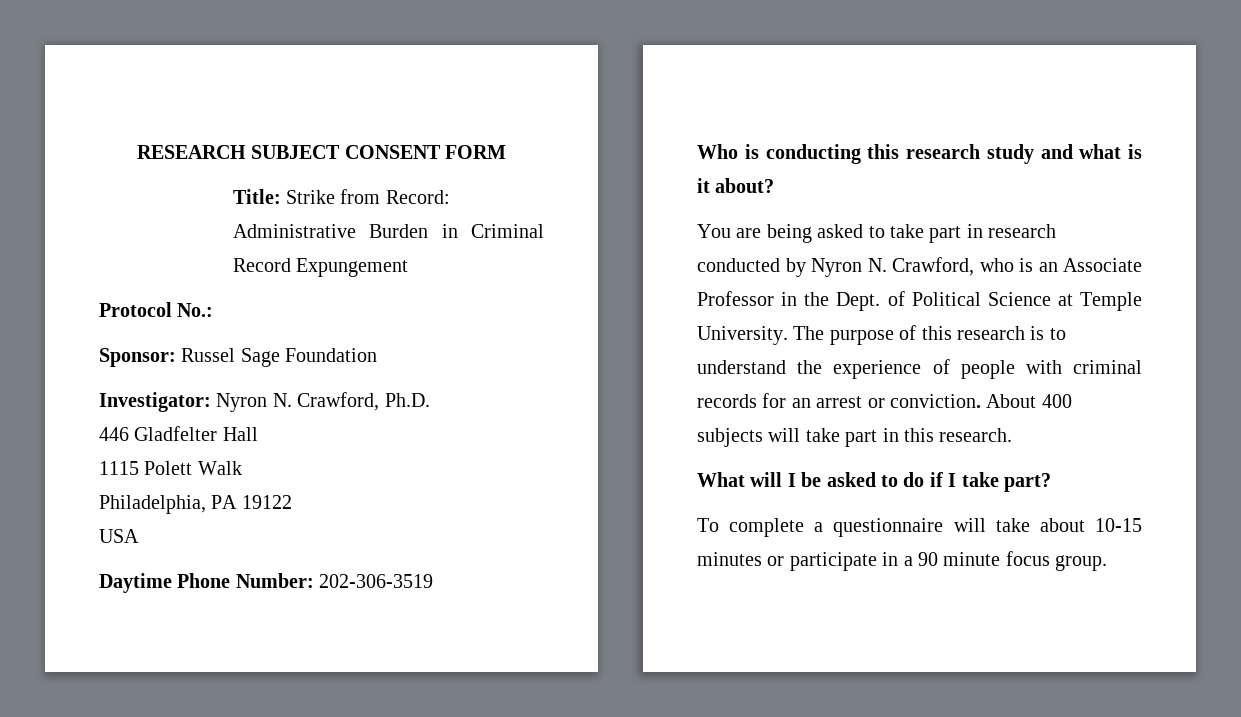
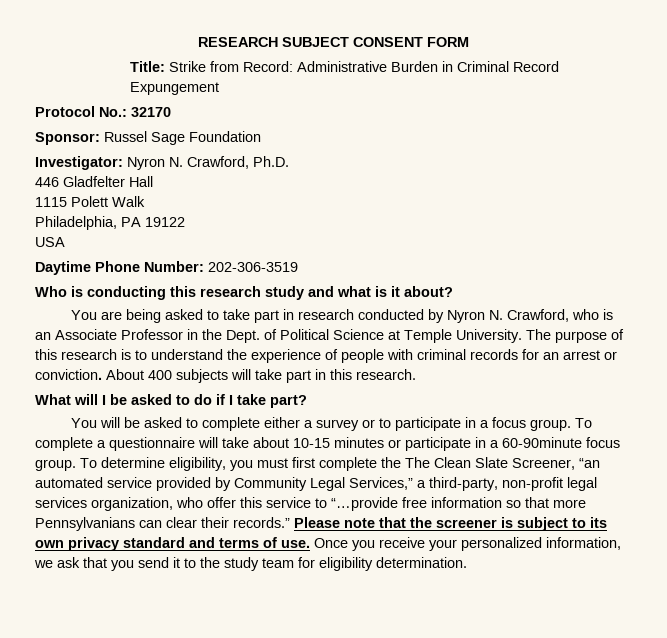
(214, 310) none -> [131,107,171,117] 32170
(1051, 482) none -> [70,417,571,431] You will be asked to complete either a survey or to participate in a focus group.
[918,551,1108,571] 90 minute focus group. -> [502,437,620,448] [35,457,600,471] [35,477,597,491] [35,497,586,511] [35,517,607,531] [35,537,621,551] [34,557,467,571] 60-90minute focus group. To determine eligibility, you must first complete the The Clean Slate Screener, “an automated service provided by Community Legal Services,” a third-party, non-profit legal services organization, who offer this service to “…provide free information so that more Pennsylvanians can clear their records.” Please note that the screener is subject to its own privacy standard and terms of use. Once you receive your personalized information, we ask that you send it to the study team for eligibility determination.

